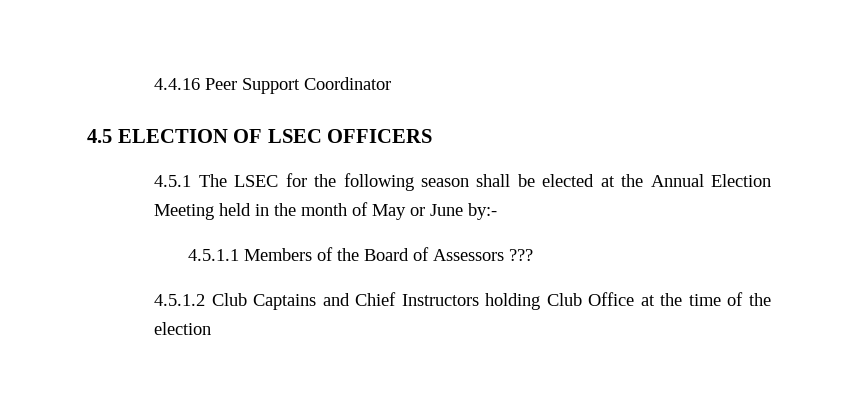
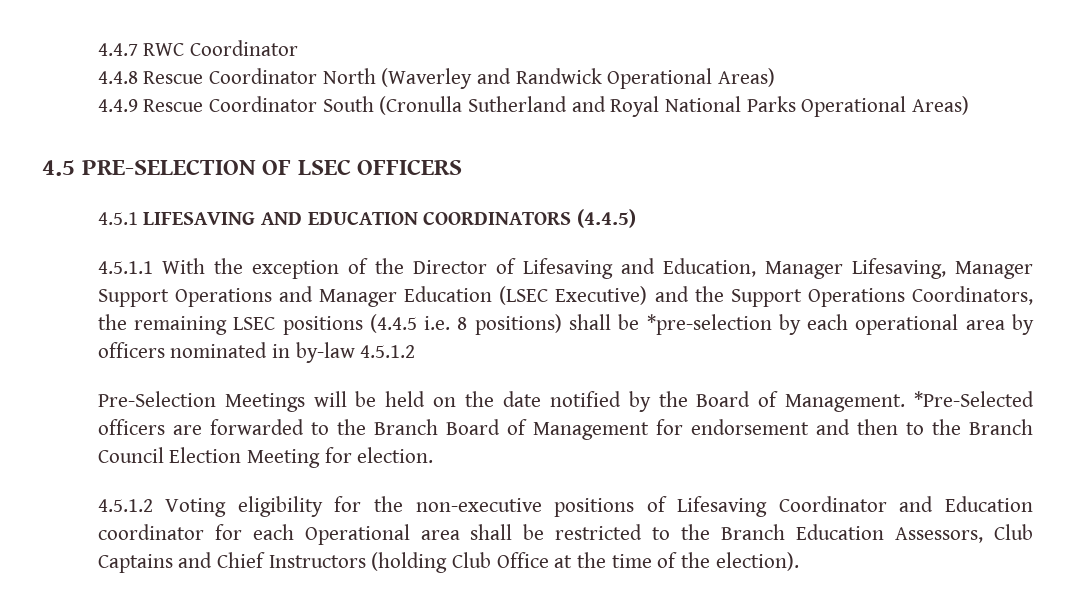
[154,77,392,94] 4.4.16 Peer Support Coordinator -> [97,40,299,56] [97,68,776,89] [97,96,970,117] 4.4.7 RWC Coordinator // 4.4.8 Rescue Coordinator North (Waverley and Randwick Operational Areas) // 4.4.9 Rescue Coordinator South (Cronulla Sutherland and Royal National Parks Operational Areas)
[117,129,228,143] ELECTION -> [81,159,256,175] PRE-SELECTION
[198,173,772,191] [154,202,498,220] [187,247,533,261] [154,294,206,306] The LSEC for the following season shall be elected at the Annual Election Meeting held in the month of May or June by:- // 4.5.1.1 Members of the Board of Assessors ??? // 4.5.1.2 -> [143,209,637,228] [97,258,1033,279] [97,286,1033,307] [97,314,1035,335] [97,342,416,363] [97,391,1035,412] [97,419,1034,440] [97,447,434,468] [97,496,1033,517] [97,524,984,545] LIFESAVING AND EDUCATION COORDINATORS (4.4.5) // 4.5.1.1 With the exception of the Director of Lifesaving and Education, Manager Lifesaving, Manager Support Operations and Manager Education (LSEC Executive) and the Support Operations Coordinators, the remaining LSEC positions (4.4.5 i.e. 8 positions) shall be *pre-selection by each operational area by officers nominated in by-law 4.5.1.2 // Pre-Selection Meetings will be held on the date notified by the Board of Management. *Pre-Selected officers are forwarded to the Branch Board of Management for endorsement and then to the Branch Council Election Meeting for election. // 4.5.1.2 Voting eligibility for the non-executive positions of Lifesaving Coordinator and Education coordinator for each Operational area shall be restricted to the Branch Education Assessors,
[485,293,541,310] holding -> [371,552,448,573] (holding
[154,322,212,335] election -> [715,552,799,571] election).

